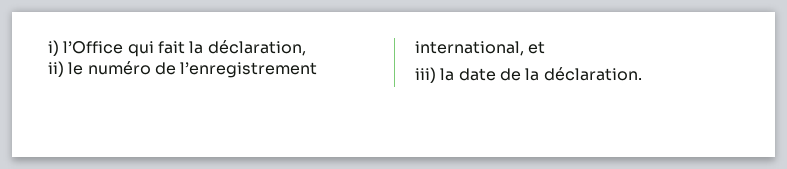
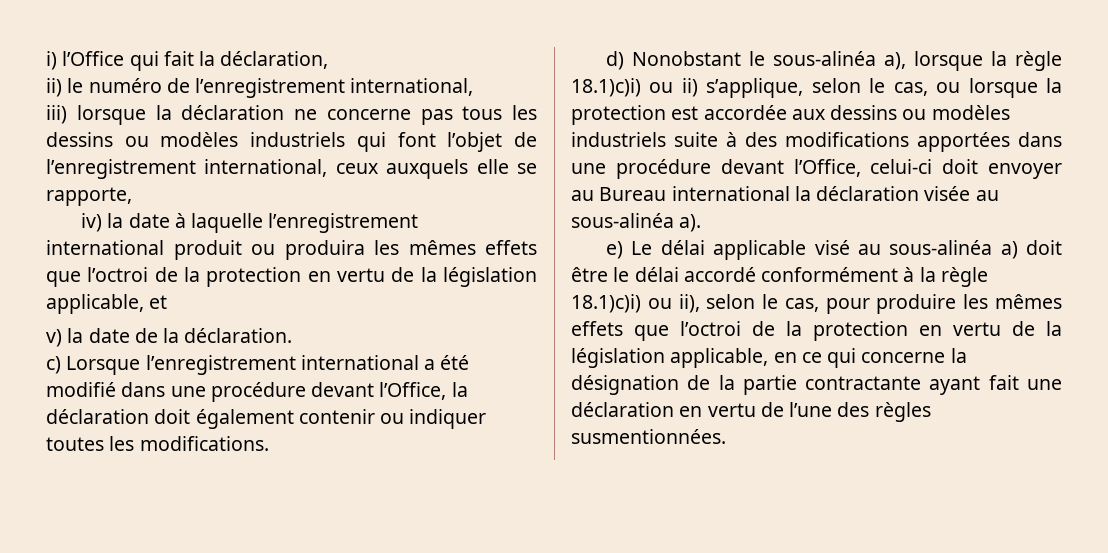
(524, 48) none -> [46,105,537,125] [46,132,537,152] [46,159,537,179] [46,187,132,206] [81,213,419,233] [46,240,537,260] [46,267,537,287] [46,294,144,314] // iii) lorsque la déclaration ne concerne pas tous les dessins ou modèles industriels qui font l’objet de l’enregistrement international, ceux auxquels elle se rapporte, // iv) la date à laquelle l’enregistrement international produit ou produira les mêmes effets que l’octroi de la protection en vertu de la législation applicable,
[415,67,436,83] iii) -> [46,329,62,347] v)
(642, 74) none -> [46,355,470,375] [46,382,468,402] [46,409,487,429] [46,436,269,451] [606,51,1062,71] [571,78,1062,98] [571,105,1010,125] [571,132,1062,152] [571,159,1062,179] [571,186,999,201] [571,213,702,232] [606,240,1062,260] [571,267,988,287] [571,294,1062,314] [571,321,1062,341] [571,348,967,368] [571,375,1062,395] [571,402,931,422] [571,429,726,444] // c) Lorsque l’enregistrement international a été modifié dans une procédure devant l’Office, la déclaration doit également contenir ou indiquer toutes les modifications. // d) Nonobstant le sous-alinéa a), lorsque la règle 18.1)c)i) ou ii) s’applique, selon le cas, ou lorsque la protection est accordée aux dessins ou modèles industriels suite à des modifications apportées dans une procédure devant l’Office, celui-ci doit envoyer au Bureau international la déclaration visée au sous-alinéa a). // e) Le délai applicable visé au sous-alinéa a) doit être le délai accordé conformément à la règle 18.1)c)i) ou ii), selon le cas, pour produire les mêmes effets que l’octroi de la protection en vertu de la législation applicable, en ce qui concerne la désignation de la partie contractante ayant fait une déclaration en vertu de l’une des règles susmentionnées.

